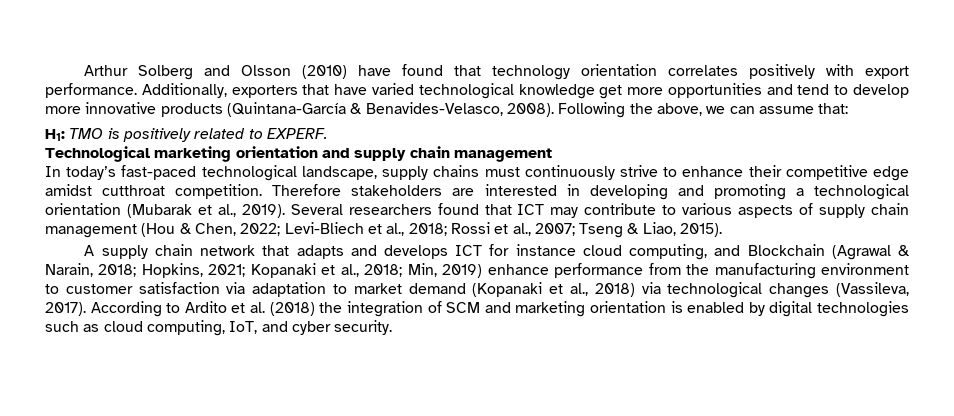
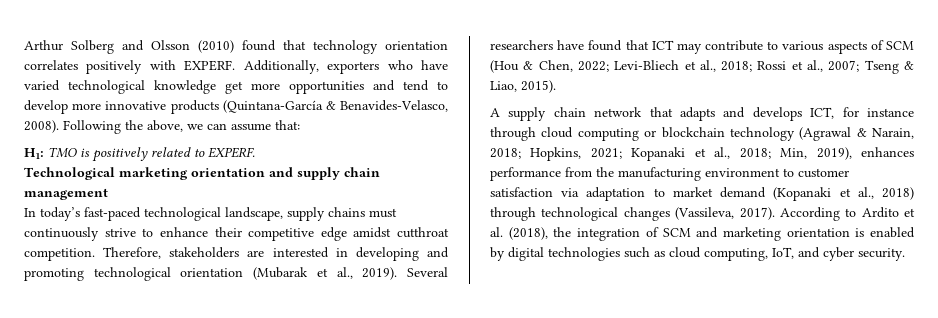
[358,65,392,76] have -> (234, 46) none
[864,66,909,79] [45,83,137,98] export performance. -> [184,60,236,71] EXPERF.
[302,84,330,95] that -> [387,60,413,70] who
[272,184,342,196] Therefore -> [103,247,162,259] Therefore,
[795,188,804,196] a -> (84, 274) none
(432, 209) none -> [557,40,585,50] have
[819,203,910,218] [45,224,137,238] supply chain management -> [886,41,914,50] SCM
[455,245,483,256] ICT -> [810,107,835,119] ICT,
[582,244,825,260] cloud computing, and Blockchain -> [490,127,795,141] through cloud computing or blockchain technology
[442,264,549,278] 2019) enhance -> [816,147,915,160] 2019), enhances
[641,282,661,294] via -> [490,207,536,221] through
[269,302,315,316] (2018) -> [508,227,548,240] (2018),

